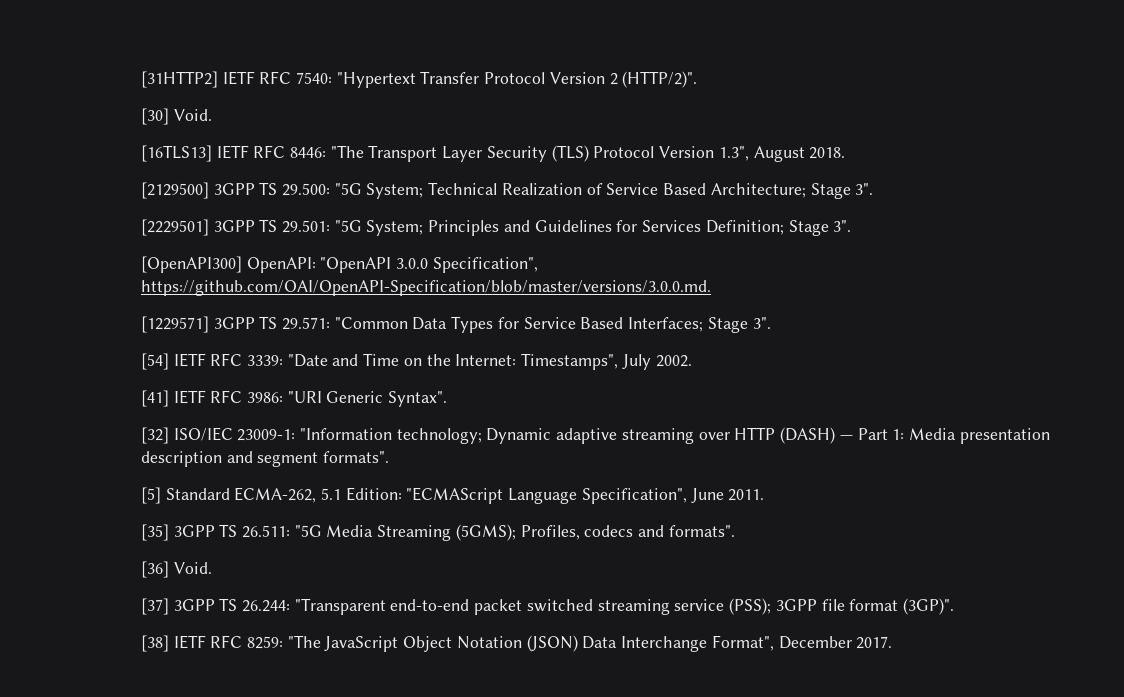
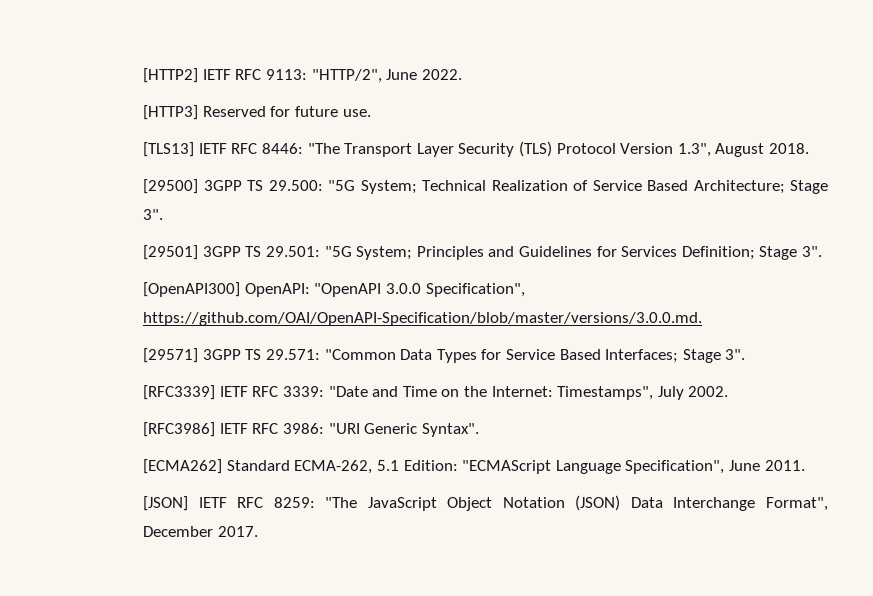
[140,71,698,88] [140,108,212,125] [140,145,212,162] [31HTTP2] IETF RFC 7540: "Hypertext Transfer Protocol Version 2 (HTTP/2)". // [30] Void. // [16TLS13] -> [143,68,462,83] [143,105,371,120] [143,142,195,157] [HTTP2] IETF RFC 9113: "HTTP/2", June 2022. // [HTTP3] Reserved for future use. // [TLS13]
[140,182,209,199] [2129500] -> [143,179,199,194] [29500]
[140,219,209,236] [2229501] -> [143,245,199,260] [29501]
[140,316,209,333] [1229571] -> [143,348,199,363] [29571]
[140,353,169,370] [54] -> [143,385,216,400] [RFC3339]
[140,390,169,407] [41] -> [143,422,216,437] [RFC3986]
[140,427,1050,444] [140,451,389,467] [140,487,161,504] [32] ISO/IEC 23009-1: "Information technology; Dynamic adaptive streaming over HTTP (DASH) — Part 1: Media presentation description and segment formats". // [5] -> [143,459,223,474] [ECMA262]
[140,524,735,541] [140,561,212,578] [140,598,954,615] [140,635,169,652] [35] 3GPP TS 26.511: "5G Media Streaming (5GMS); Profiles, codecs and formats". // [36] Void. // [37] 3GPP TS 26.244: "Transparent end-to-end packet switched streaming service (PSS); 3GPP file format (3GP)". // [38] -> [143,496,189,511] [JSON]

